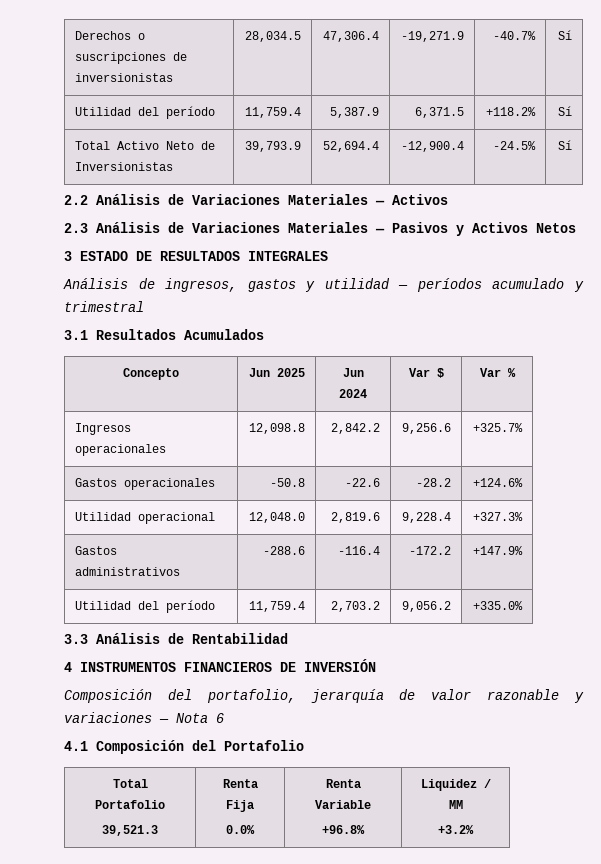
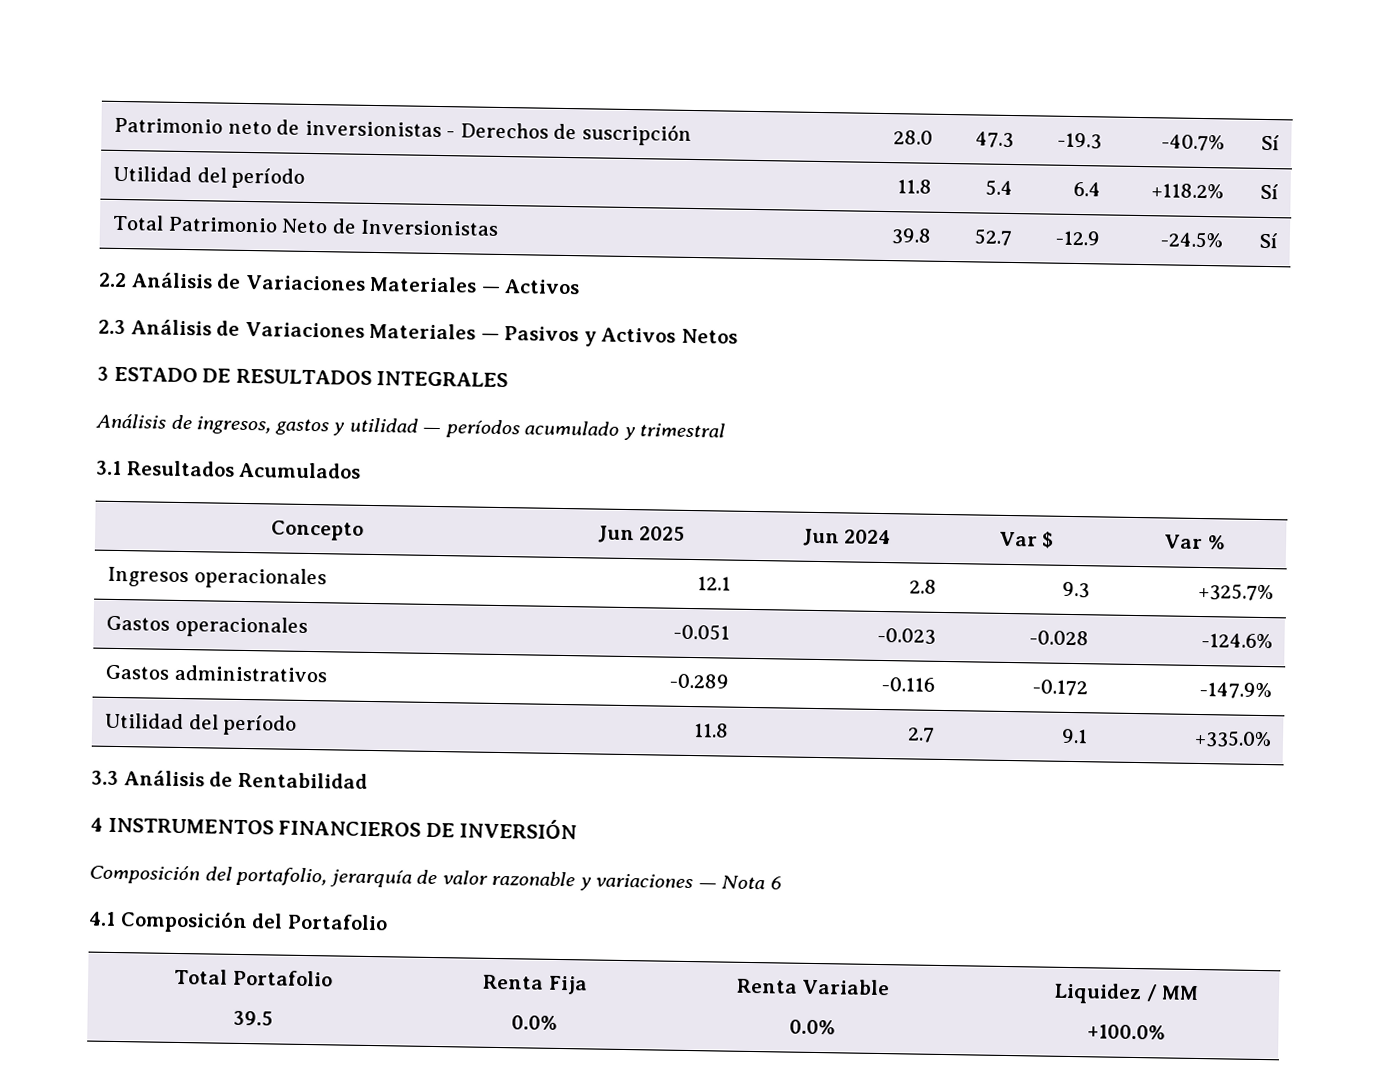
[74,31,145,40] [74,52,166,64] Derechos o suscripciones -> [114,117,272,135] Patrimonio neto
[245,31,302,42] [323,31,380,42] [401,31,465,42] | 28,034.5 | 47,306.4 | -19,271.9 -> [446,122,692,146] [892,130,933,145] [974,131,1014,149] [1056,132,1102,150] - Derechos de suscripción | 28.0 | 47.3 | -19.3
[245,107,302,118] [330,107,380,118] [415,107,465,118] 11,759.4 | 5,387.9 | 6,371.5 -> [896,179,932,194] [984,179,1013,197] [1072,181,1101,197] 11.8 | 5.4 | 6.4
[116,141,159,150] Activo -> [167,216,278,233] Patrimonio
[245,141,302,152] [323,141,380,152] [401,141,465,152] 39,793.9 | 52,694.4 | -12,900.4 -> [890,228,932,245] [973,228,1013,247] [1054,230,1100,246] 39.8 | 52.7 | -12.9
[249,423,306,434] [331,423,381,434] [402,423,452,434] 12,098.8 | 2,842.2 | 9,256.6 -> [696,576,731,591] [908,579,937,594] [1061,581,1090,599] 12.1 | 2.8 | 9.3
[270,478,306,487] [345,478,381,487] [416,478,452,487] [473,478,524,487] [74,512,215,524] [249,512,306,523] [331,512,381,523] [402,512,452,523] [473,512,524,521] [74,546,117,555] [74,567,180,576] [263,546,306,555] [338,546,381,555] [409,546,452,555] [473,546,524,555] [74,600,215,613] [249,601,306,612] [331,601,381,612] [402,601,452,612] -50.8 | -22.6 | -28.2 | +124.6% // Utilidad operacional | 12,048.0 | 2,819.6 | 9,228.4 | +327.3% // Gastos administrativos | -288.6 | -116.4 | -172.2 | +147.9% // Utilidad del período | 11,759.4 | 2,703.2 | 9,056.2 -> [672,623,730,641] [876,627,936,645] [1028,630,1089,646] [1200,633,1273,649] [105,664,328,683] [668,673,729,689] [880,676,935,692] [1031,679,1088,697] [1198,681,1272,700] [105,712,298,736] [692,723,729,738] [906,727,935,743] [1060,728,1088,744] -0.051 | -0.023 | -0.028 | -124.6% // Gastos administrativos | -0.289 | -0.116 | -0.172 | -147.9% // Utilidad del período | 11.8 | 2.7 | 9.1
[102,825,158,836] 39,521.3 -> [232,1010,273,1026] 39.5
[322,825,365,834] +96.8% -> [789,1019,836,1035] 0.0%
[438,825,474,834] +3.2% -> [1086,1024,1166,1040] +100.0%

